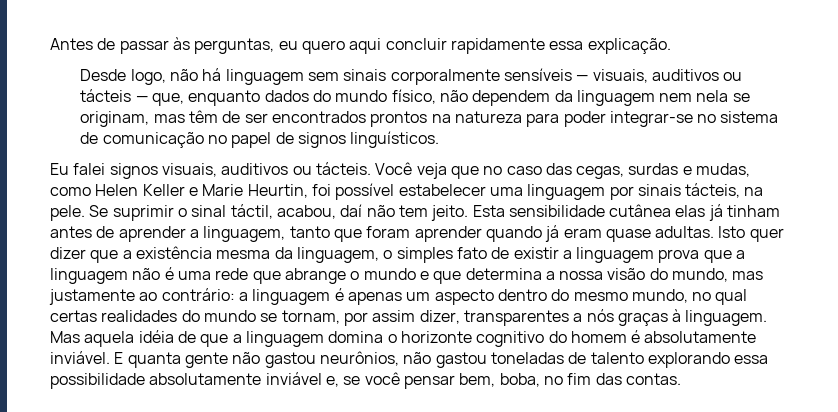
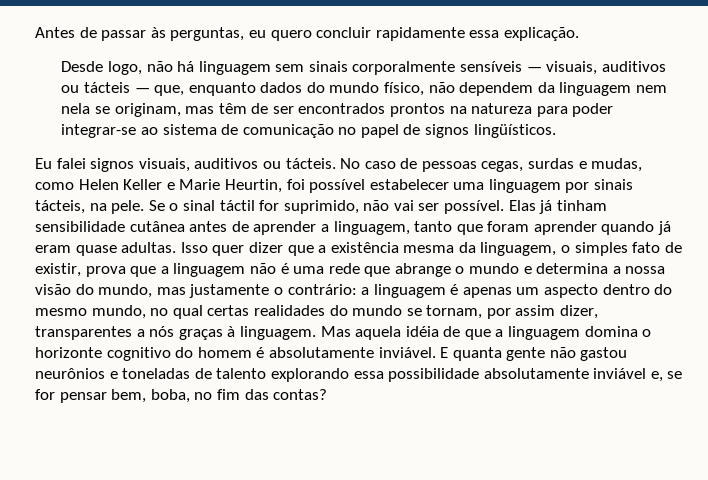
[349,38,382,54] aqui -> (312, 35) none
[697,114,717,123] no -> [140,127,158,135] ao
[350,131,440,148] linguísticos. -> [473,124,556,138] lingüísticos.
[375,162,572,179] Você veja que no caso das -> [340,158,477,172] No caso de pessoas
[112,205,174,221] suprimir -> (165, 205) none
[230,204,781,221] táctil, acabou, daí não tem jeito. Esta sensibilidade cutânea elas já tinham -> [219,200,607,214] [35,221,185,232] táctil for suprimido, não vai ser possível. Elas já tinham sensibilidade cutânea
[718,226,746,238] Isto -> [180,242,208,253] Isso
[513,247,655,263] existir a linguagem -> [35,263,81,277] existir,
[433,271,462,284] que -> (532, 270) none
[139,292,158,301] ao -> [273,287,283,295] o
[319,351,487,368] neurônios, não gastou -> [35,368,118,379] neurônios e
[364,372,400,385] você -> [35,389,55,400] for
[625,373,681,385] contas. -> [273,389,328,400] contas?

